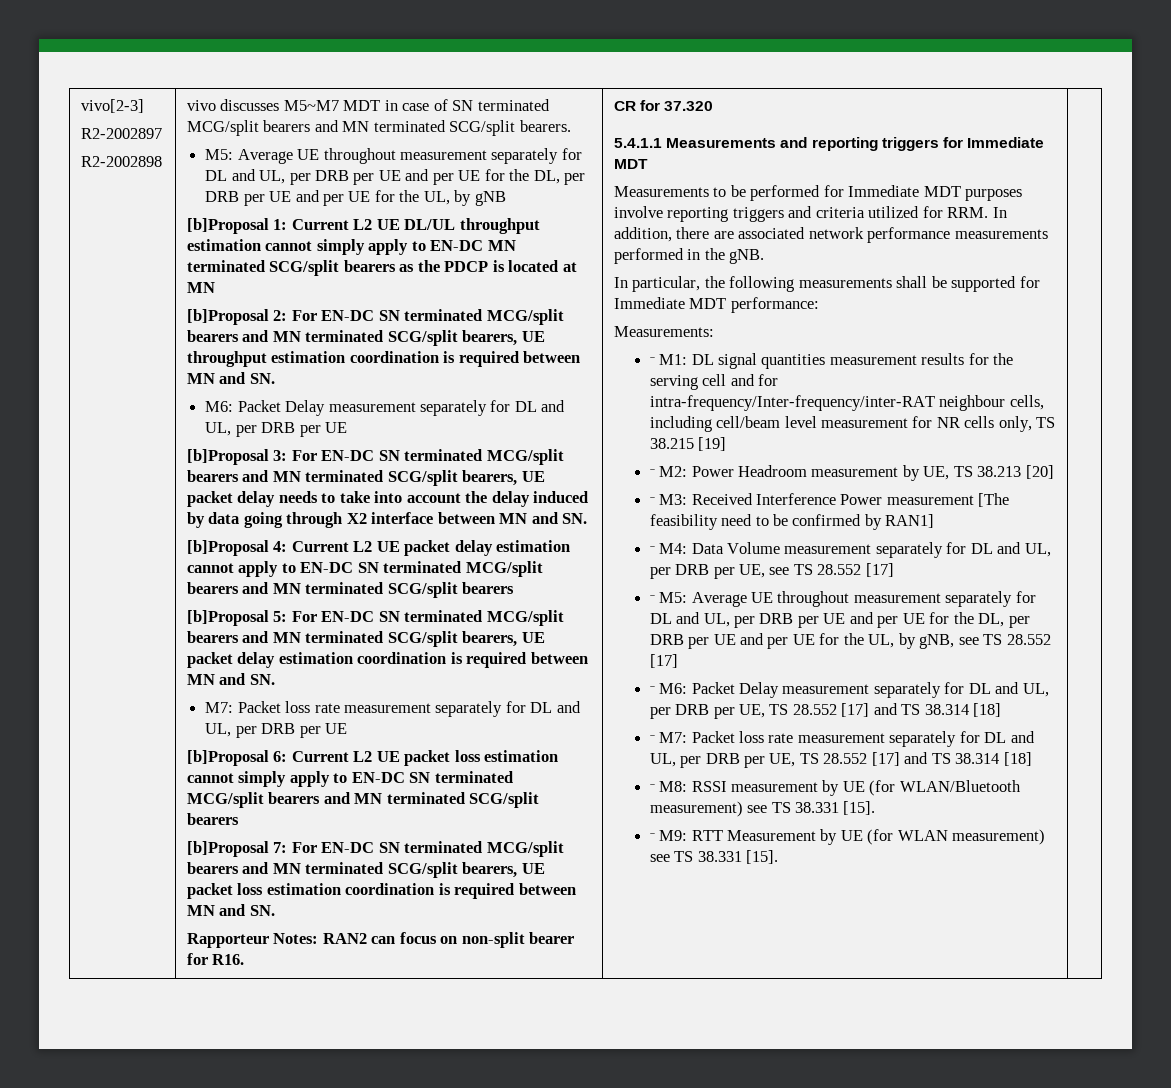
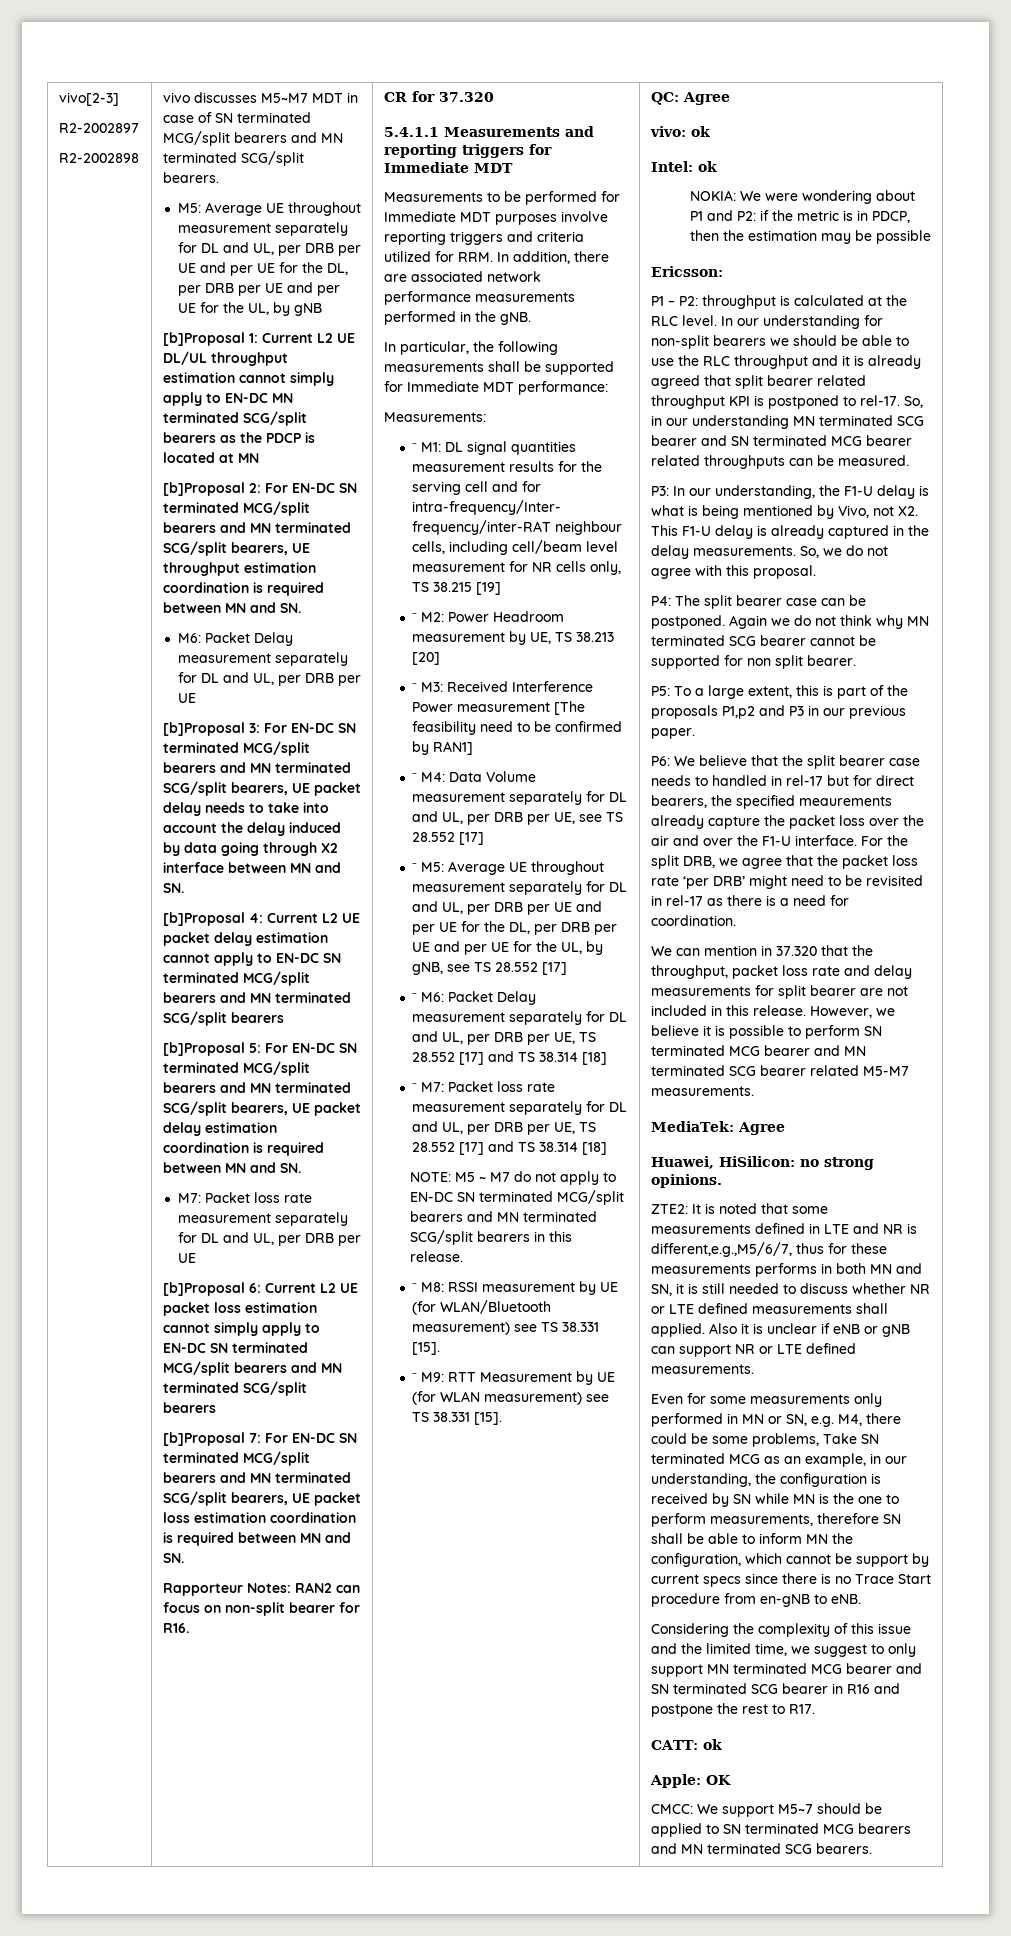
(1032, 759) none -> [409,1171,616,1185] [409,1190,624,1205] [409,1211,597,1222] [409,1230,572,1245] [409,1251,463,1262] // NOTE: M5 ~ M7 do not apply to EN-DC SN terminated MCG/split bearers and MN terminated SCG/split bearers in this release.
(779, 857) none -> [650,92,730,105] [649,126,710,137] [650,161,717,172] [690,190,916,204] [690,210,911,223] [690,230,932,244] [650,266,723,277] [650,295,907,309] [650,315,883,329] [650,335,909,349] [650,355,921,369] [650,375,866,389] [650,395,923,409] [650,415,924,429] [650,435,912,446] [650,455,909,469] [650,485,929,499] [650,505,918,519] [650,525,929,539] [650,545,888,559] [650,565,816,579] [650,595,866,609] [650,615,929,629] [650,635,876,646] [650,655,856,669] [650,685,908,699] [650,705,906,719] [650,728,695,739] [650,755,920,769] [650,775,914,786] [650,795,892,809] [650,815,924,829] [650,835,908,846] [650,855,918,869] [650,875,923,889] [650,895,849,906] [650,915,736,926] [650,945,873,956] [650,965,912,979] [650,985,908,999] [650,1005,895,1018] [650,1025,882,1039] [650,1045,866,1056] [650,1065,909,1076] [650,1086,754,1096] [650,1121,785,1135] [650,1156,874,1170] [650,1174,722,1188] [650,1203,828,1214] [650,1223,917,1234] [650,1242,887,1257] [650,1263,922,1277] [650,1283,930,1296] [650,1303,888,1314] [650,1323,910,1337] [650,1343,856,1357] [650,1364,754,1374] [650,1393,882,1407] [650,1413,901,1427] [650,1433,879,1447] [650,1453,907,1467] [650,1473,881,1487] [650,1493,899,1507] [650,1513,901,1527] [650,1533,853,1544] [650,1553,929,1567] [650,1573,931,1587] [650,1593,861,1607] [650,1623,911,1637] [650,1643,916,1657] [650,1663,922,1677] [650,1683,900,1694] [650,1703,815,1717] [650,1739,722,1750] [649,1774,731,1788] [650,1803,882,1817] [650,1823,911,1837] [650,1843,872,1854] QC: Agree // vivo: ok // Intel: ok // NOKIA: We were wondering about P1 and P2: if the metric is in PDCP, then the estimation may be possible // Ericsson: // P1 – P2: throughput is calculated at the RLC level. In our understanding for non-split bearers we should be able to use the RLC throughput and it is already agreed that split bearer related throughput KPI is postponed to rel-17. So, in our understanding MN terminated SCG bearer and SN terminated MCG bearer related throughputs can be measured. // P3: In our understanding, the F1-U delay is what is being mentioned by Vivo, not X2. This F1-U delay is already captured in the delay measurements. So, we do not agree with this proposal. // P4: The split bearer case can be postponed. Again we do not think why MN terminated SCG bearer cannot be supported for non split bearer. // P5: To a large extent, this is part of the proposals P1,p2 and P3 in our previous paper. // P6: We believe that the split bearer case needs to handled in rel-17 but for direct bearers, the specified meaurements already capture the packet loss over the air and over the F1-U interface. For the split DRB, we agree that the packet loss rate ‘per DRB’ might need to be revisited in rel-17 as there is a need for coordination. // We can mention in 37.320 that the throughput, packet loss rate and delay measurements for split bearer are not included in this release. However, we believe it is possible to perform SN terminated MCG bearer and MN terminated SCG bearer related M5-M7 measurements. // MediaTek: Agree // Huawei, HiSilicon: no strong opinions. // ZTE2: It is noted that some measurements defined in LTE and NR is different,e.g.,M5/6/7, thus for these measurements performs in both MN and SN, it is still needed to discuss whether NR or LTE defined measurements shall applied. Also it is unclear if eNB or gNB can support NR or LTE defined measurements. // Even for some measurements only performed in MN or SN, e.g. M4, there could be some problems, Take SN terminated MCG as an example, in our understanding, the configuration is received by SN while MN is the one to perform measurements, therefore SN shall be able to inform MN the configuration, which cannot be support by current specs since there is no Trace Start procedure from en-gNB to eNB. // Considering the complexity of this issue and the limited time, we suggest to only support MN terminated MCG bearer and SN terminated SCG bearer in R16 and postpone the rest to R17. // CATT: ok // Apple: OK // CMCC: We support M5~7 should be applied to SN terminated MCG bearers and MN terminated SCG bearers.

